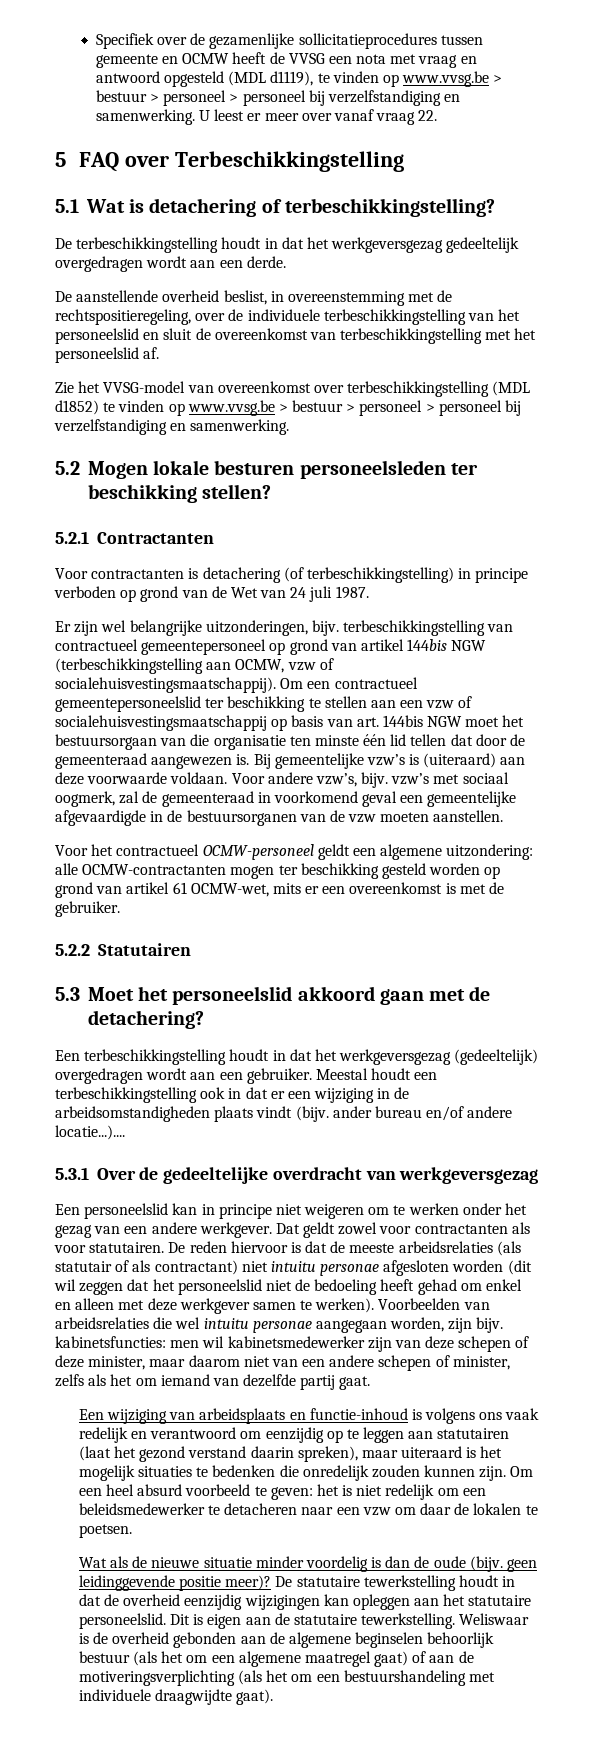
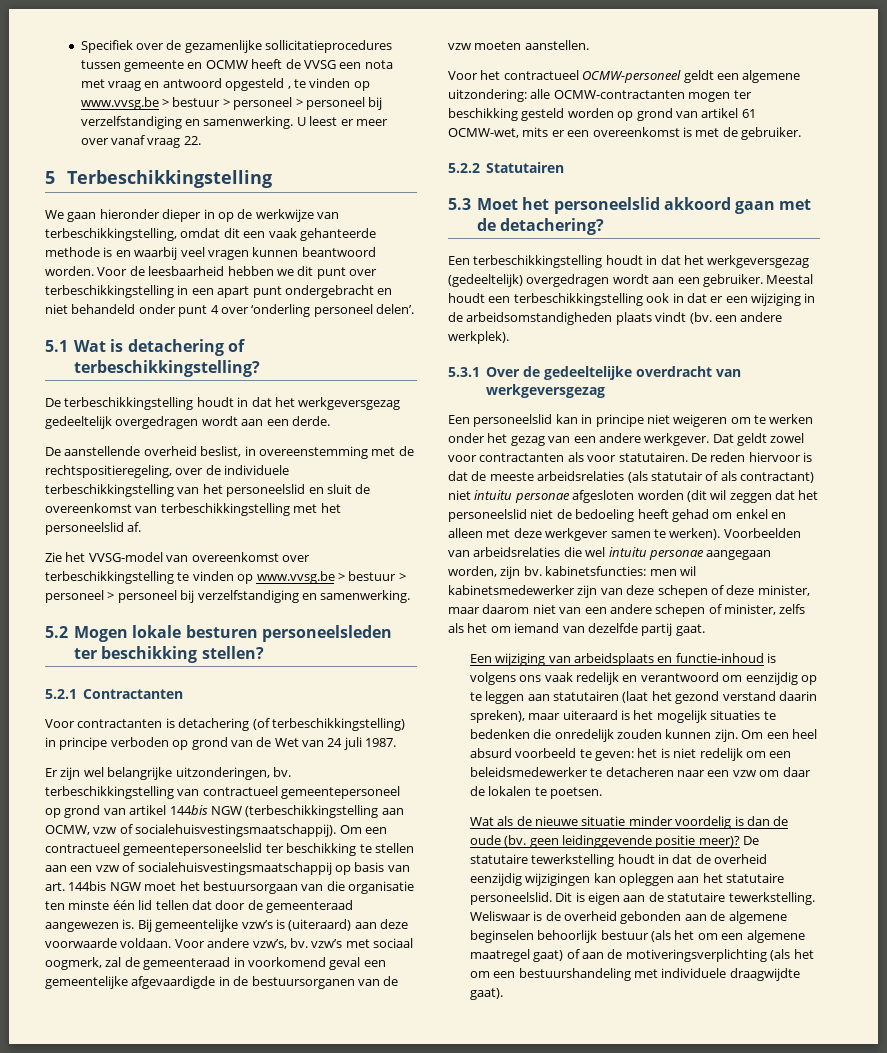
[228,71,314,86] (MDL d1119), -> [287,86,291,89] ,
[78,151,404,172] FAQ over Terbeschikkingstelling -> [66,170,272,188] [45,209,339,222] [45,228,376,241] [45,247,376,260] [45,266,377,279] [45,285,393,298] [45,304,414,317] Terbeschikkingstelling // We gaan hieronder dieper in op de werkwijze van terbeschikkingstelling, omdat dit een vaak gehanteerde methode is en waarbij veel vragen kunnen beantwoord worden. Voor de leesbaarheid hebben we dit punt over terbeschikkingstelling in een apart punt ondergebracht en niet behandeld onder punt 4 over ‘onderling personeel delen’.
[492,381,531,396] [55,400,99,415] (MDL d1852) -> (174, 577) none
[311,620,339,636] bijv. -> [272,767,291,777] bv.
[361,772,389,788] bijv. -> [289,938,308,948] bv.
[295,1106,513,1122] [55,1125,125,1140] (bijv. ander bureau en/of andere locatie...).... -> [689,312,783,324] [448,331,509,344] (bv. een andere werkplek).
[476,1317,504,1333] bijv. -> [523,566,542,576] bv.
[469,1556,503,1572] (bijv. -> [504,835,527,847] (bv.

